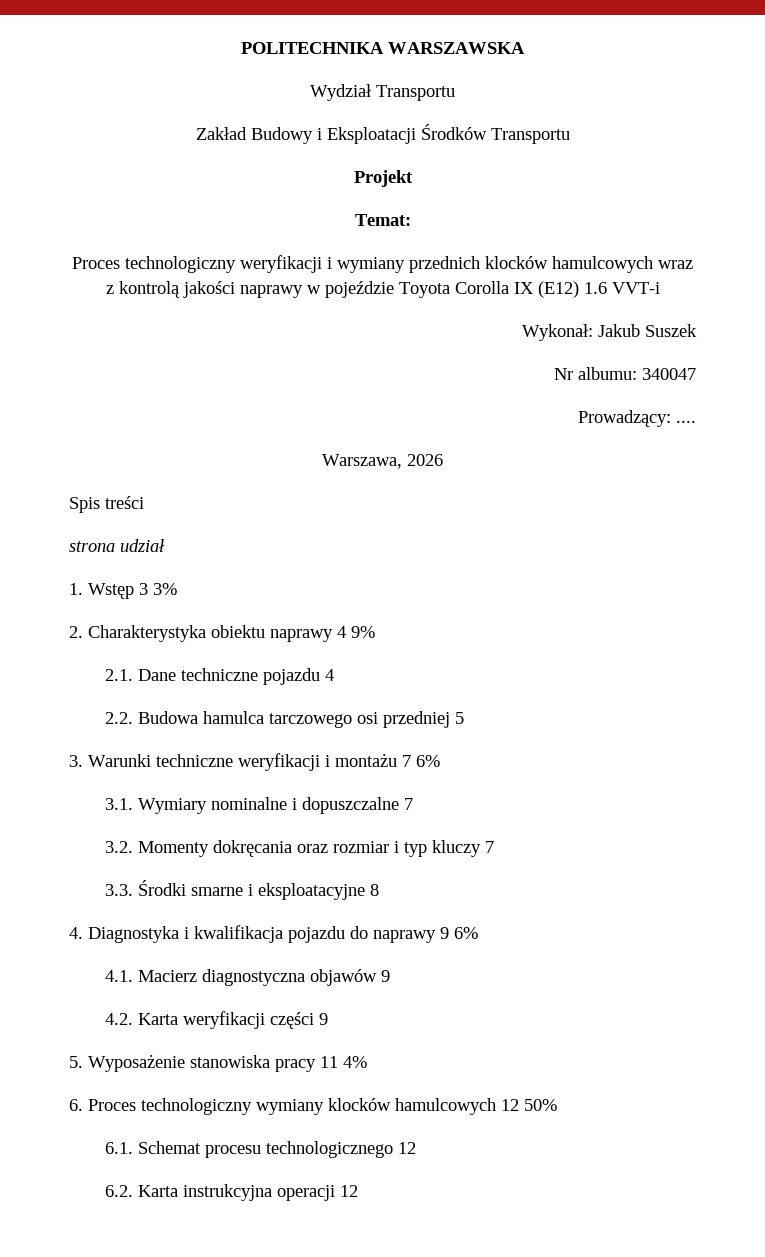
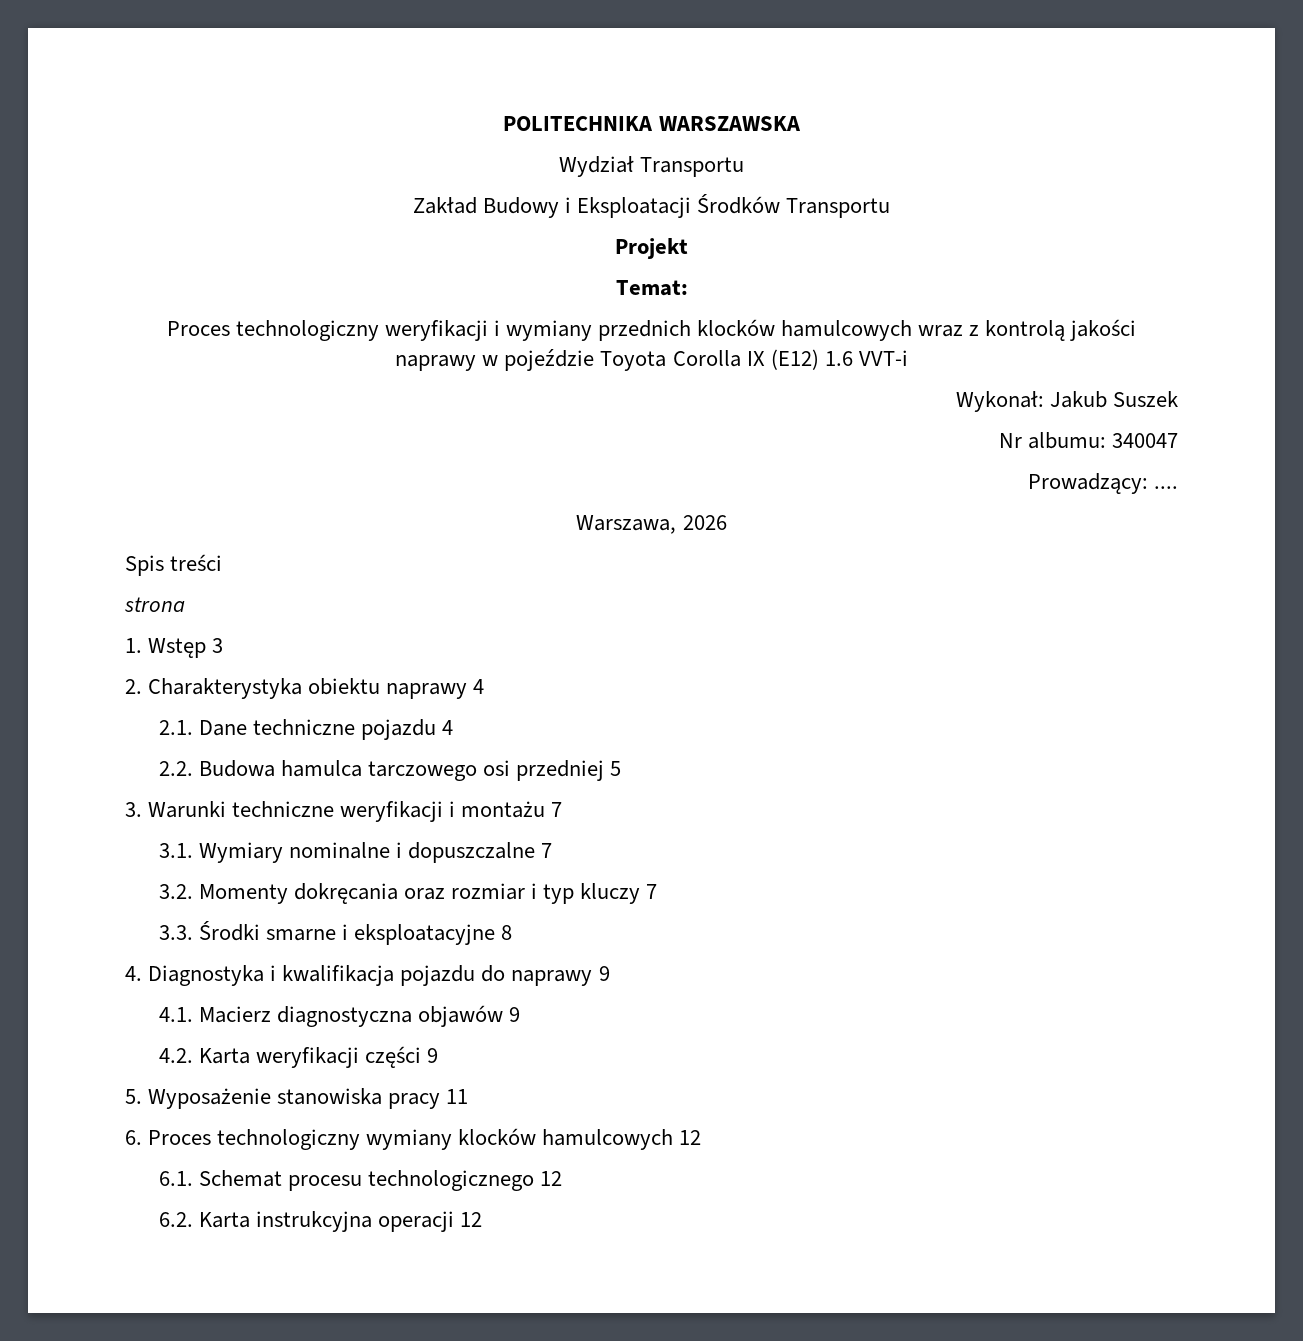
[120,539,165,552] udział -> (185, 604) none
[153,583,177,595] 3% -> (224, 645) none
[351,626,375,638] 9% -> (485, 686) none
[416,755,440,767] 6% -> (563, 809) none
[454,927,478,939] 6% -> (610, 973) none
[343,1056,367,1068] 4% -> (469, 1096) none
[524,1099,557,1111] 50% -> (702, 1137) none

